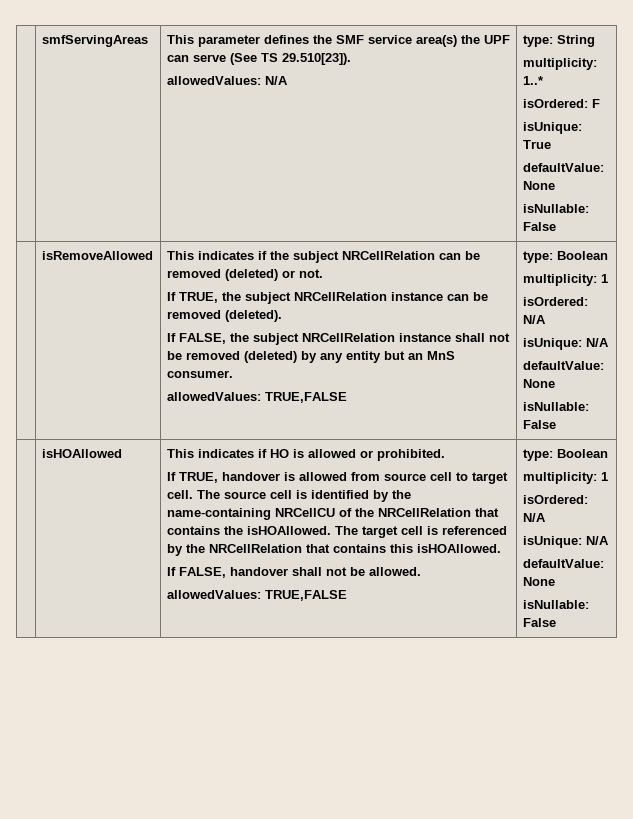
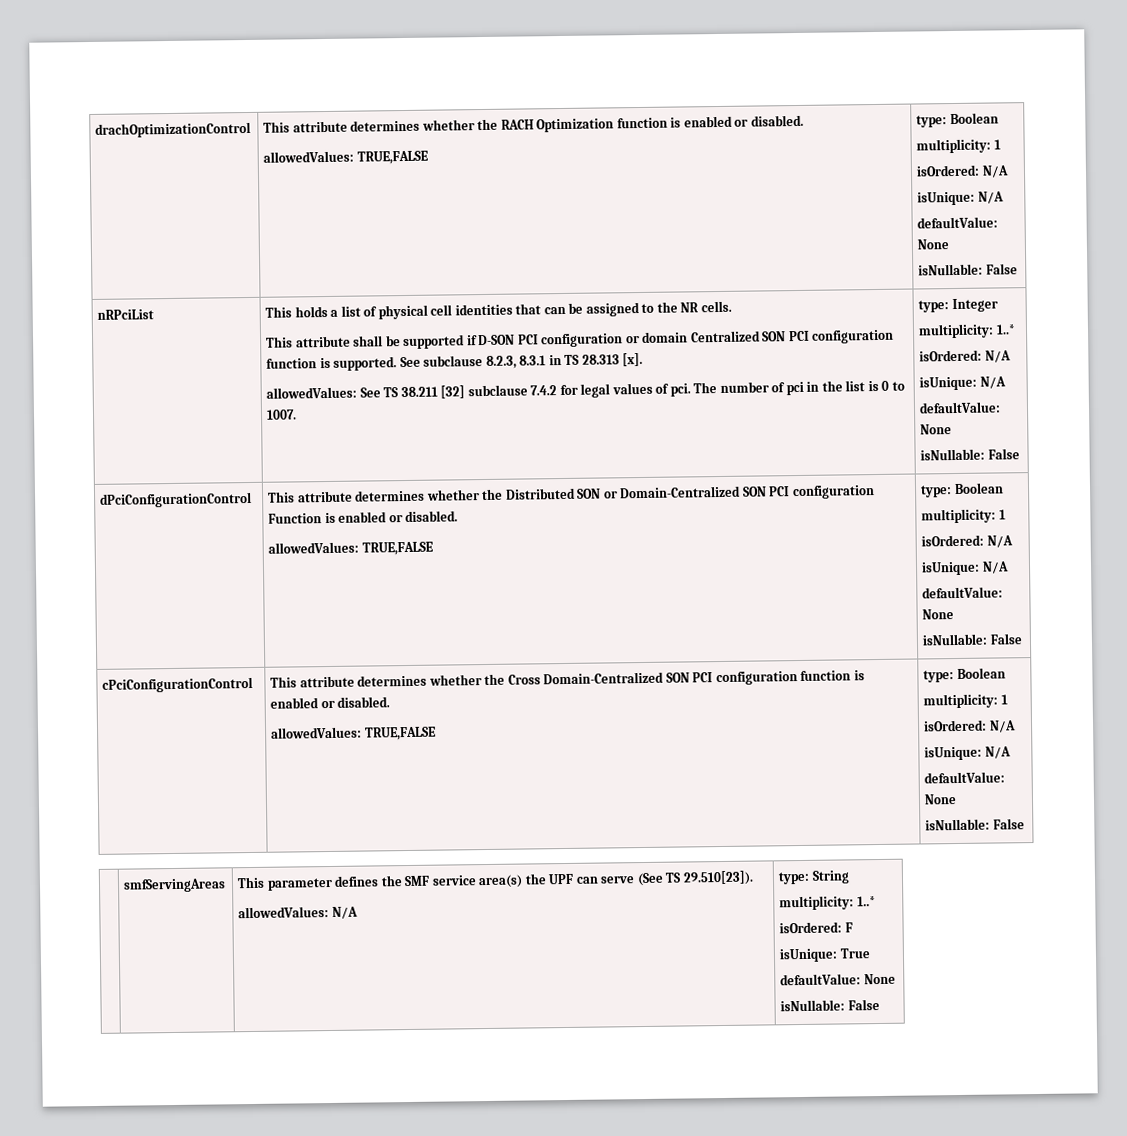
(41, 41) none -> [95,121,252,138] [263,114,804,133] [263,150,428,165] [916,112,999,128] [916,138,1001,154] [916,164,1009,178] [917,191,1004,206] [917,216,999,229] [917,239,950,250] [918,263,1018,276] [97,309,155,320] [265,300,732,320] [266,329,895,350] [266,352,644,371] [266,380,905,399] [266,409,298,420] [918,298,998,313] [918,323,1016,339] [919,349,1011,363] [919,376,1006,391] [919,401,1002,414] [920,424,953,435] [920,448,1020,461] [100,491,253,508] [268,485,875,503] [268,510,459,524] [268,541,433,556] [920,482,1004,498] [921,508,1006,524] [921,534,1013,548] [921,561,1009,576] [922,586,1004,599] [922,609,955,620] [922,633,1023,646] [102,676,254,693] [270,670,865,688] [270,696,391,709] [271,726,436,741] [923,667,1006,683] [923,693,1008,709] [923,719,1016,733] [924,746,1011,761] [924,771,1006,784] [924,794,958,805] [925,818,1025,831] drachOptimizationControl | This attribute determines whether the RACH Optimization function is enabled or disabled. // allowedValues: TRUE,FALSE | type: Boolean // multiplicity: 1 // isOrdered: N/A // isUnique: N/A // defaultValue: None // isNullable: False // nRPciList | This holds a list of physical cell identities that can be assigned to the NR cells. // This attribute shall be supported if D-SON PCI configuration or domain Centralized SON PCI configuration function is supported. See subclause 8.2.3, 8.3.1 in TS 28.313 [x]. // allowedValues: See TS 38.211 [32] subclause 7.4.2 for legal values of pci. The number of pci in the list is 0 to 1007. | type: Integer // multiplicity: 1..* // isOrdered: N/A // isUnique: N/A // defaultValue: None // isNullable: False // dPciConfigurationControl | This attribute determines whether the Distributed SON or Domain-Centralized SON PCI configuration Function is enabled or disabled. // allowedValues: TRUE,FALSE | type: Boolean // multiplicity: 1 // isOrdered: N/A // isUnique: N/A // defaultValue: None // isNullable: False // cPciConfigurationControl | This attribute determines whether the Cross Domain-Centralized SON PCI configuration function is enabled or disabled. // allowedValues: TRUE,FALSE | type: Boolean // multiplicity: 1 // isOrdered: N/A // isUnique: N/A // defaultValue: None // isNullable: False //
[41,251,153,260] [166,251,480,263] [166,269,323,281] [166,292,488,304] [166,310,282,322] [166,333,510,345] [166,351,455,363] [166,370,233,378] [166,392,347,403] [522,251,608,263] [522,274,608,286] [522,297,588,306] [522,315,546,324] [522,338,609,350] [522,361,604,370] [522,379,555,388] [522,402,589,411] [522,420,556,429] [41,449,122,458] [166,449,445,461] [166,472,508,484] [166,490,411,502] [166,508,499,520] [166,526,507,538] [166,544,501,556] [166,567,421,578] [166,590,347,601] [522,449,608,461] [522,472,608,484] [522,495,588,504] [522,513,546,522] [522,536,609,548] [522,559,604,568] [522,577,555,586] [522,600,589,609] [522,618,556,627] // | isRemoveAllowed | This indicates if the subject NRCellRelation can be removed (deleted) or not. // If TRUE, the subject NRCellRelation instance can be removed (deleted). // If FALSE, the subject NRCellRelation instance shall not be removed (deleted) by any entity but an MnS consumer. // allowedValues: TRUE,FALSE | type: Boolean // multiplicity: 1 // isOrdered: N/A // isUnique: N/A // defaultValue: None // isNullable: False // | isHOAllowed | This indicates if HO is allowed or prohibited. // If TRUE, handover is allowed from source cell to target cell. The source cell is identified by the name-containing NRCellCU of the NRCellRelation that contains the isHOAllowed. The target cell is referenced by the NRCellRelation that contains this isHOAllowed. // If FALSE, handover shall not be allowed. // allowedValues: TRUE,FALSE | type: Boolean // multiplicity: 1 // isOrdered: N/A // isUnique: N/A // defaultValue: None // isNullable: False -> (880, 1005) none

